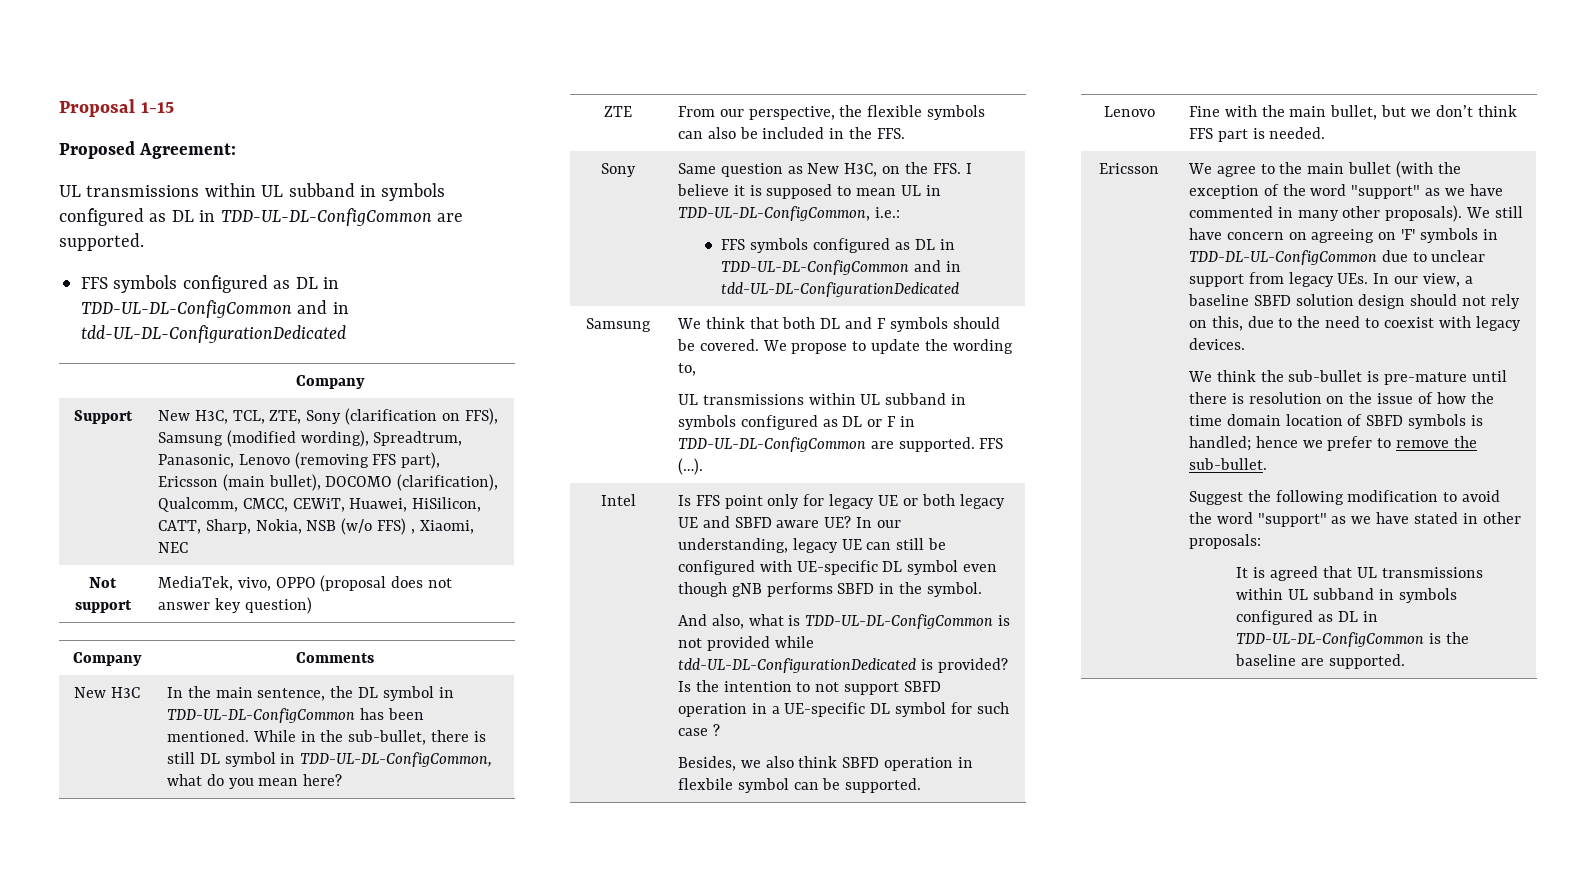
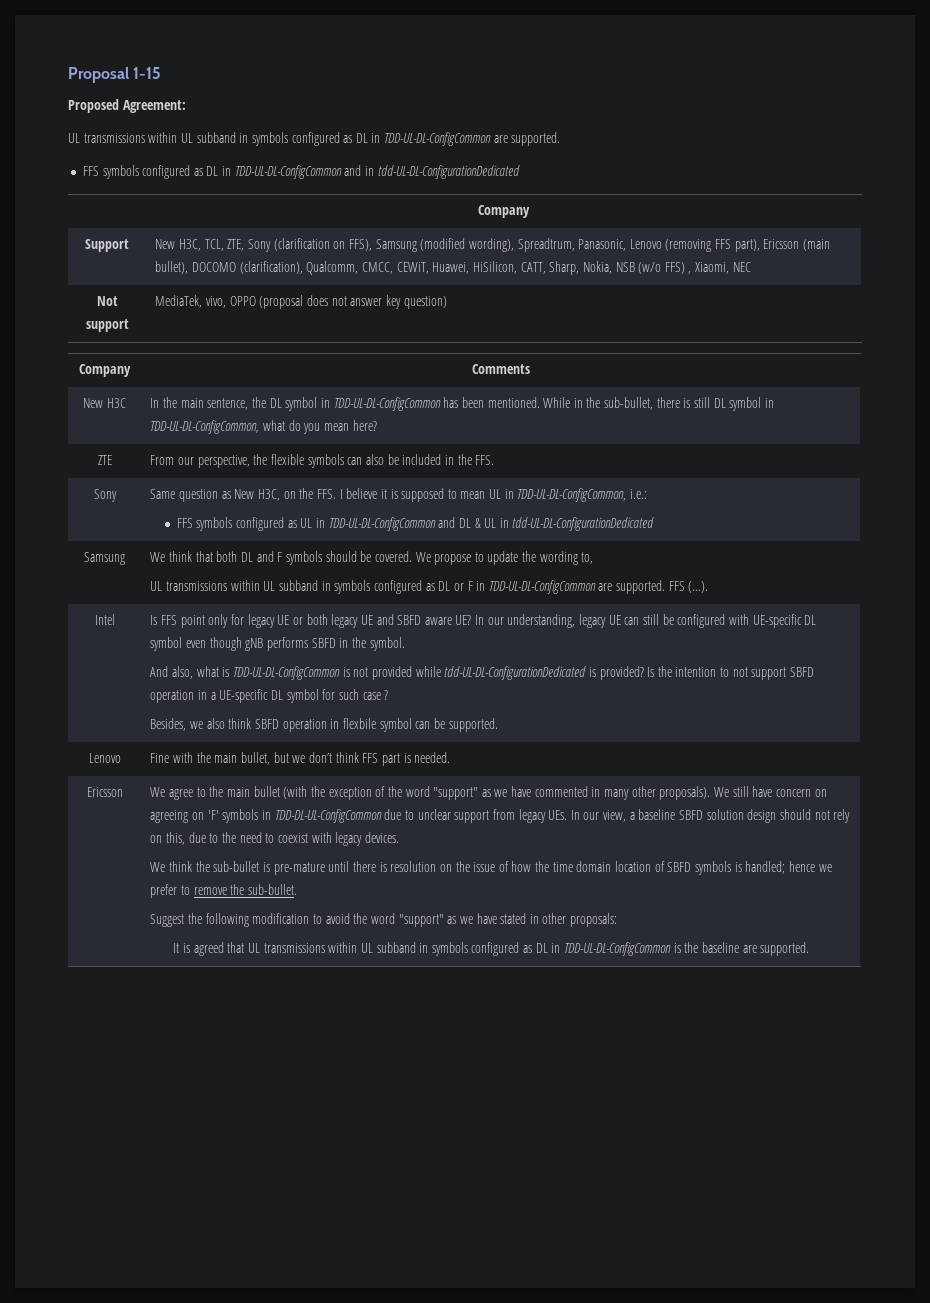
[914,239,955,250] [721,260,942,275] DL in TDD-UL-DL-ConfigCommon and -> [300,517,497,531] UL in TDD-UL-DL-ConfigCommon and DL & UL

